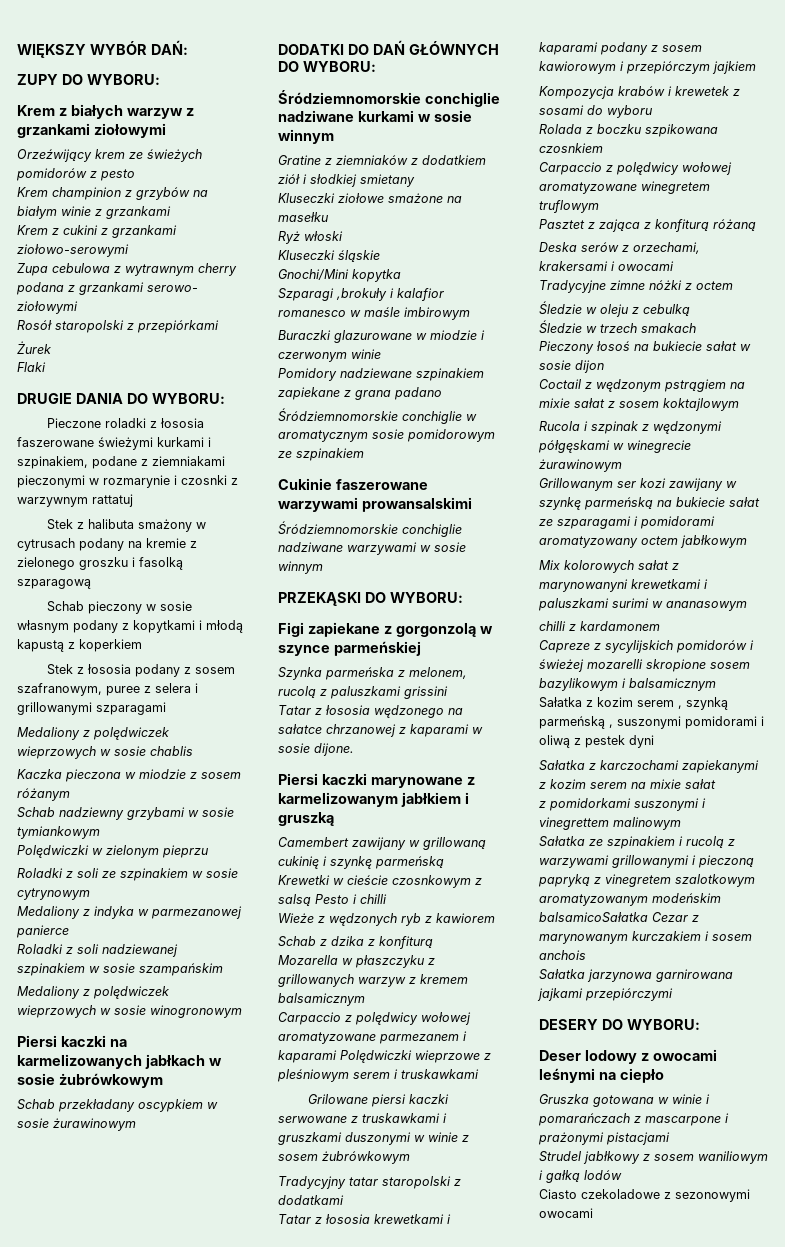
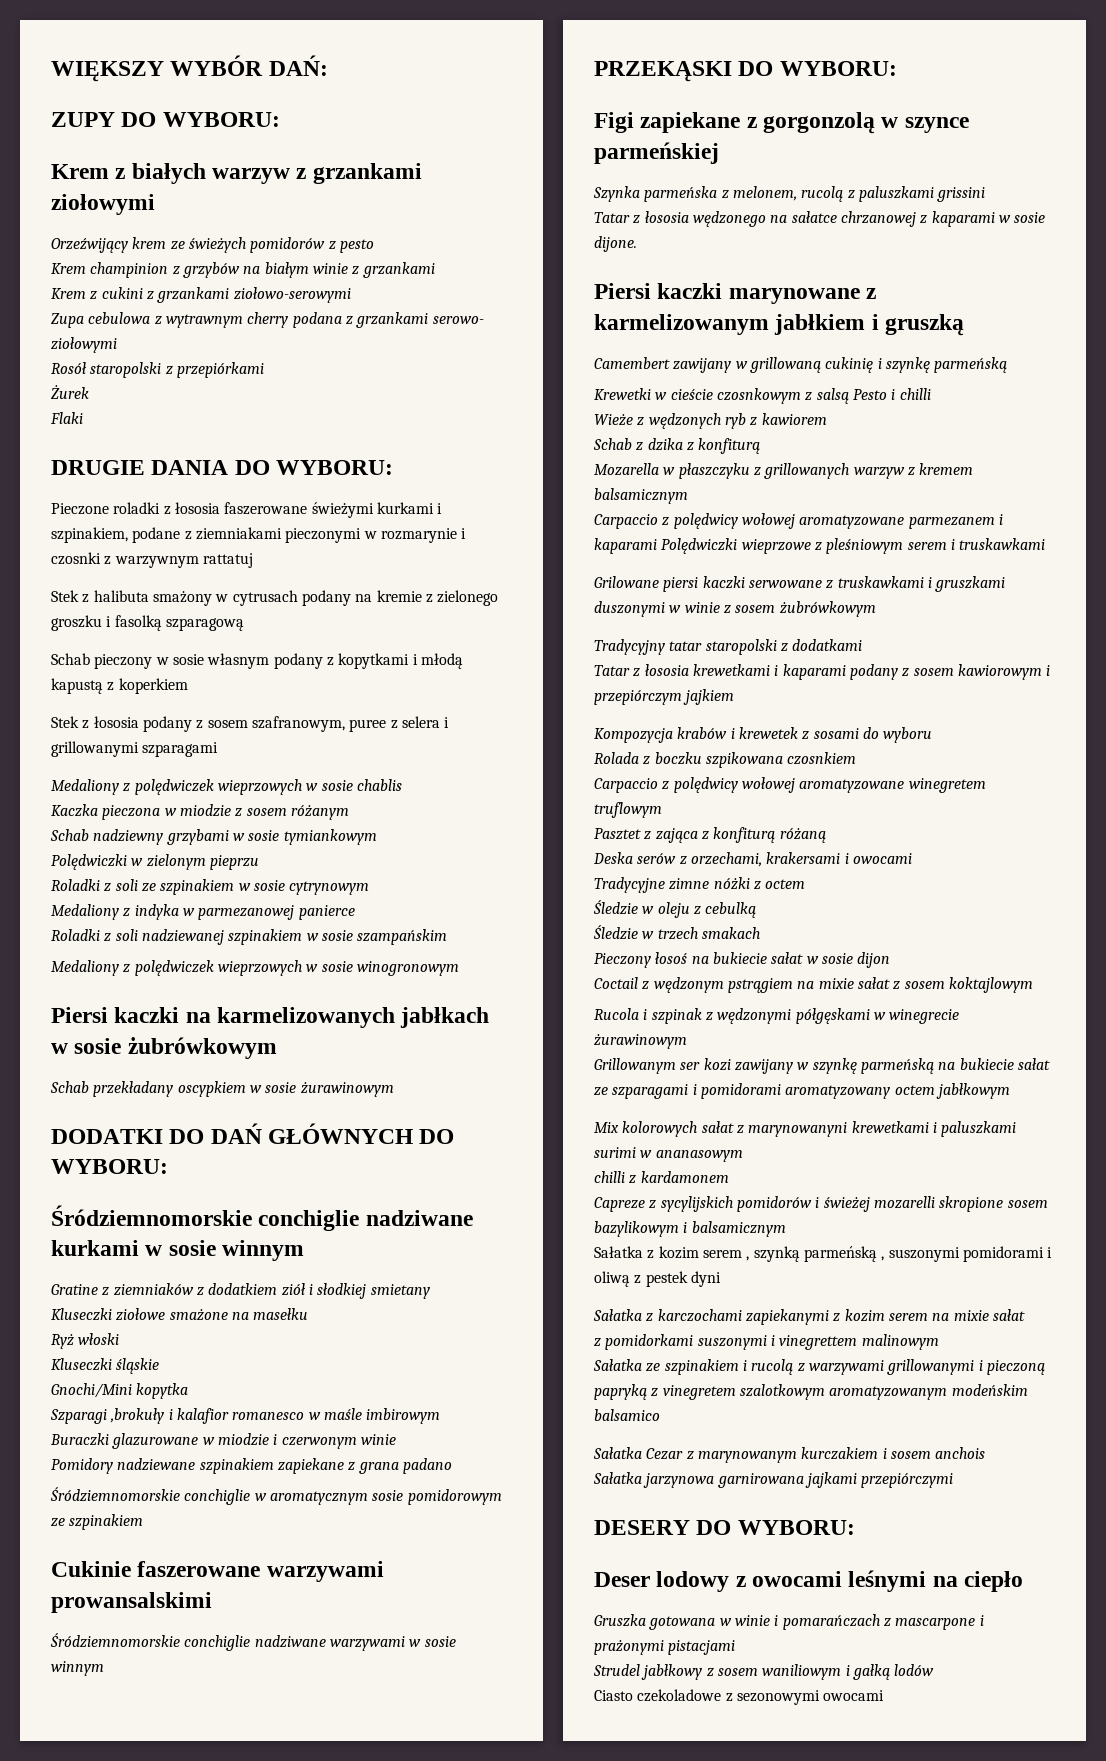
[539,912,648,923] balsamicoSałatka -> [594,1409,660,1421] [593,1447,642,1459] balsamico // Sałatka

